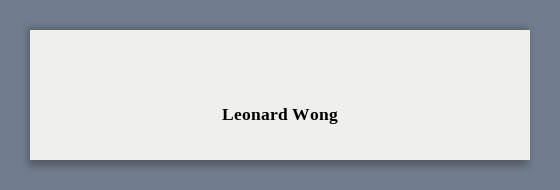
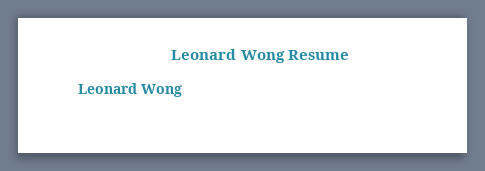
[221,108,339,124] Leonard Wong -> [171,49,349,63] [78,83,182,97] Leonard Wong Resume // Leonard Wong

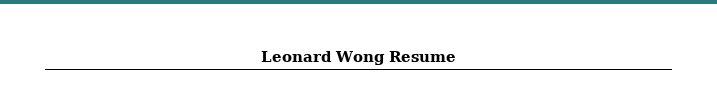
[78,83,182,97] // Leonard Wong -> (456, 56) none

